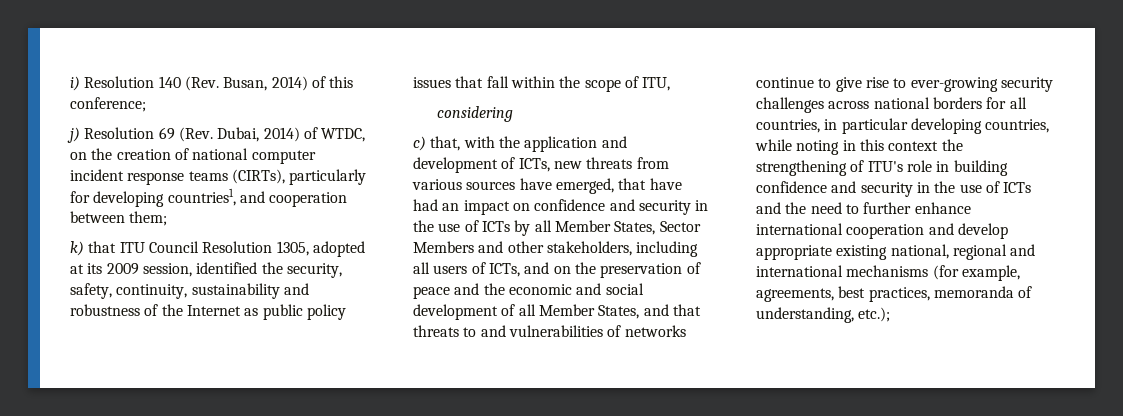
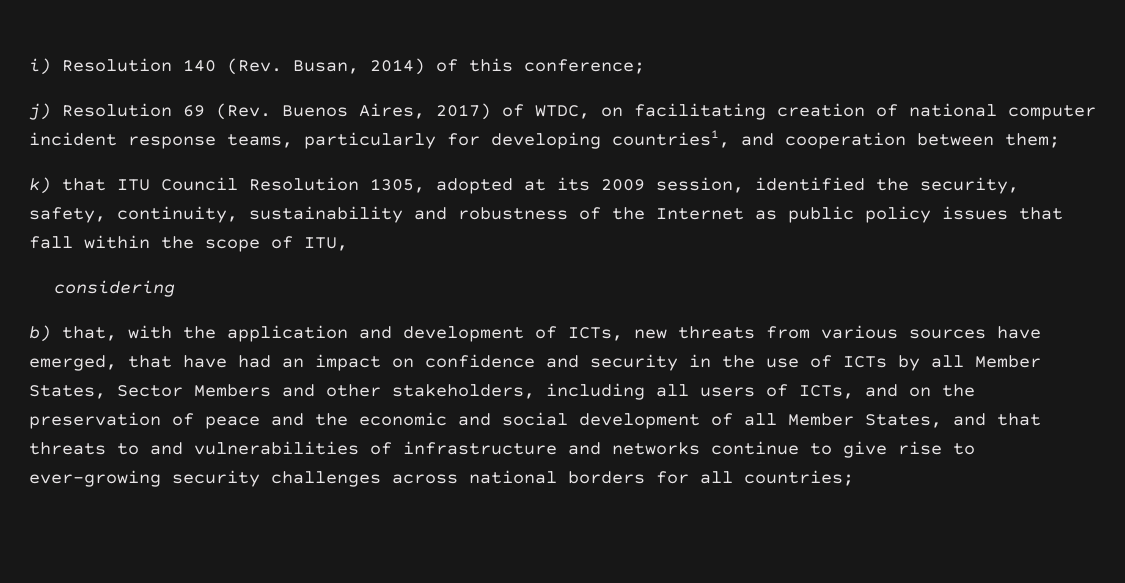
[217,127,300,142] Dubai, 2014) -> [282,103,491,120] Buenos Aires, 2017)
[91,148,113,160] the -> [634,103,766,120] facilitating
[188,169,285,184] teams (CIRTs), -> [227,134,293,148] teams,
[413,136,426,151] c) -> [29,325,51,342] b)
(622, 331) none -> [403,441,601,455] infrastructure and
[756,118,1050,134] [755,139,963,155] [756,160,1008,176] [756,181,1032,197] [756,202,971,214] [756,223,1008,239] [756,244,1036,260] [756,265,1020,281] [756,286,1033,302] [756,307,891,323] countries, in particular developing countries, while noting in this context the strengthening of ITU's role in building confidence and security in the use of ICTs and the need to further enhance international cooperation and develop appropriate existing national, regional and international mechanisms (for example, agreements, best practices, memoranda of understanding, etc.); -> [744,470,854,486] countries;

